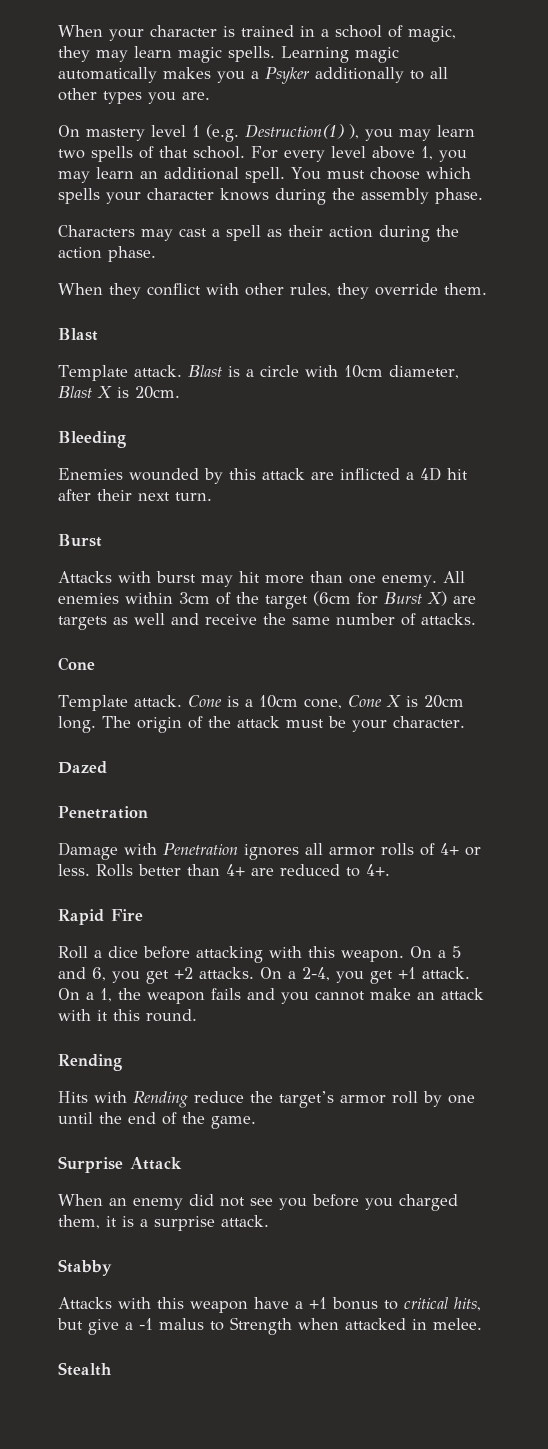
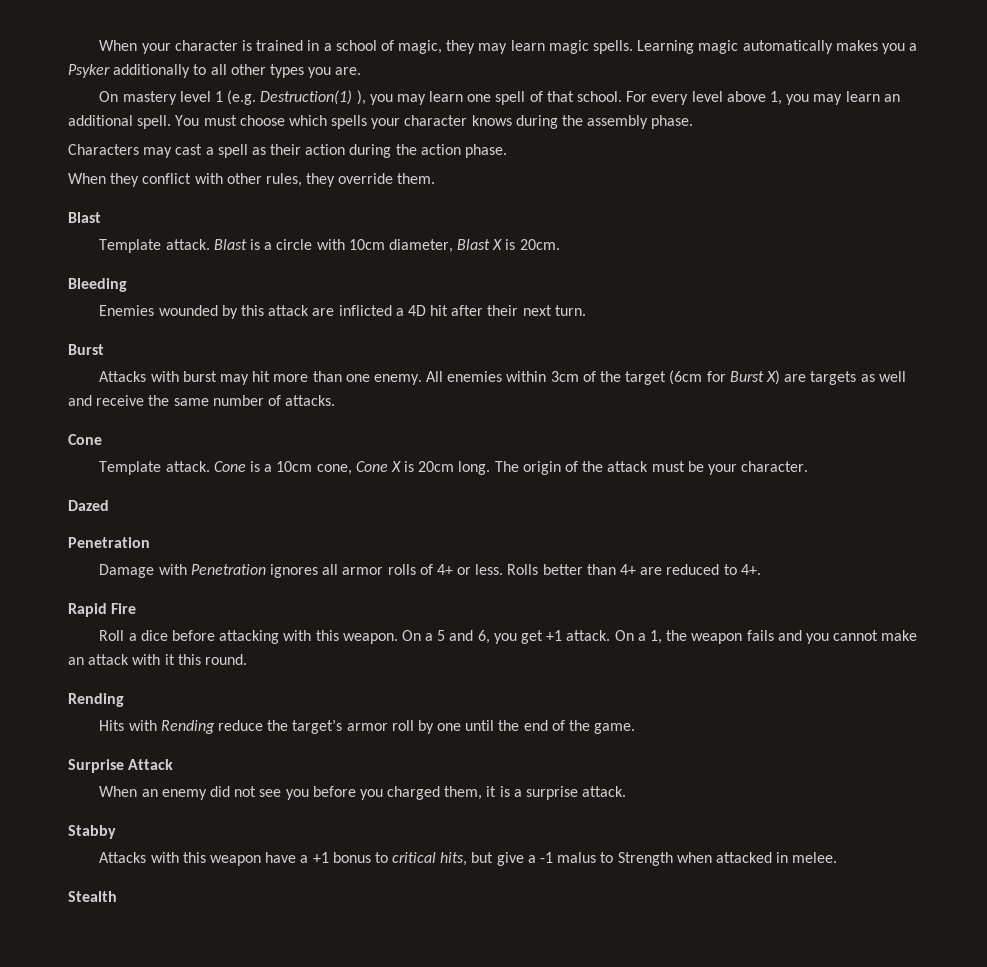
[58,146,133,162] two spells -> [467,91,526,105] one spell
[174,967,393,984] +2 attacks. On a 2-4, you get -> (544, 637) none

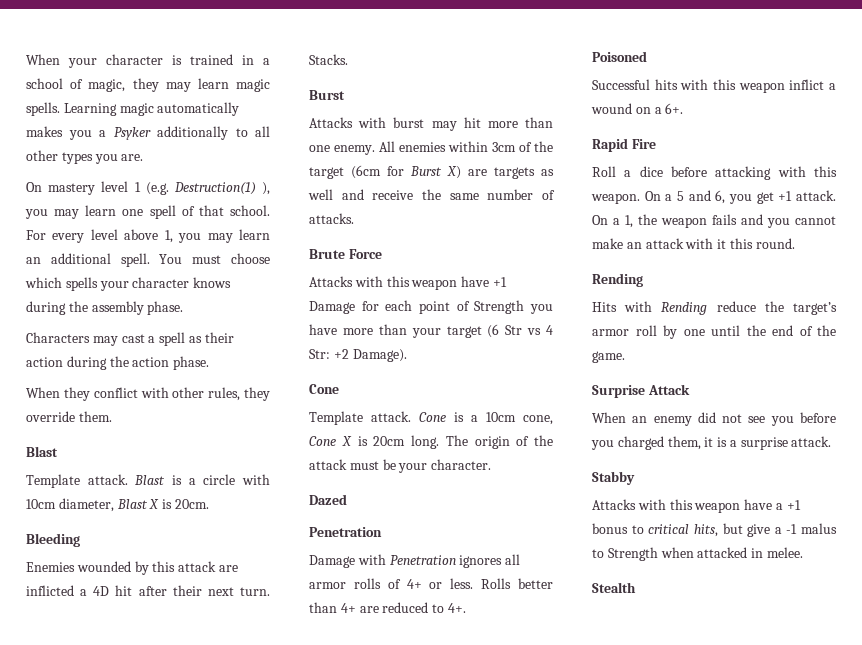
(586, 310) none -> [309,54,348,65] Stacks.
(336, 400) none -> [309,249,382,259] [309,276,507,290] [309,300,553,314] [309,324,553,338] [309,349,407,362] // Brute Force // Attacks with this weapon have +1 Damage for each point of Strength you have more than your target (6 Str vs 4 Str: +2 Damage).
(761, 569) none -> [592,51,647,62] [592,79,836,93] [591,103,684,114] // Poisoned // Successful hits with this weapon inflict a wound on a 6+.

